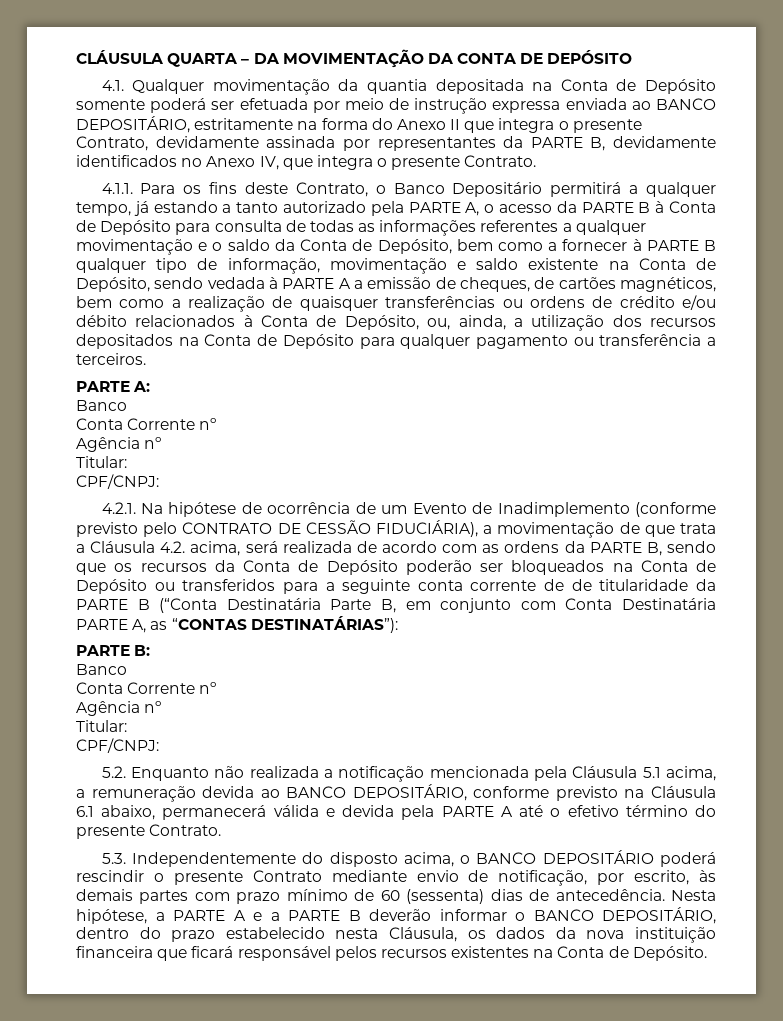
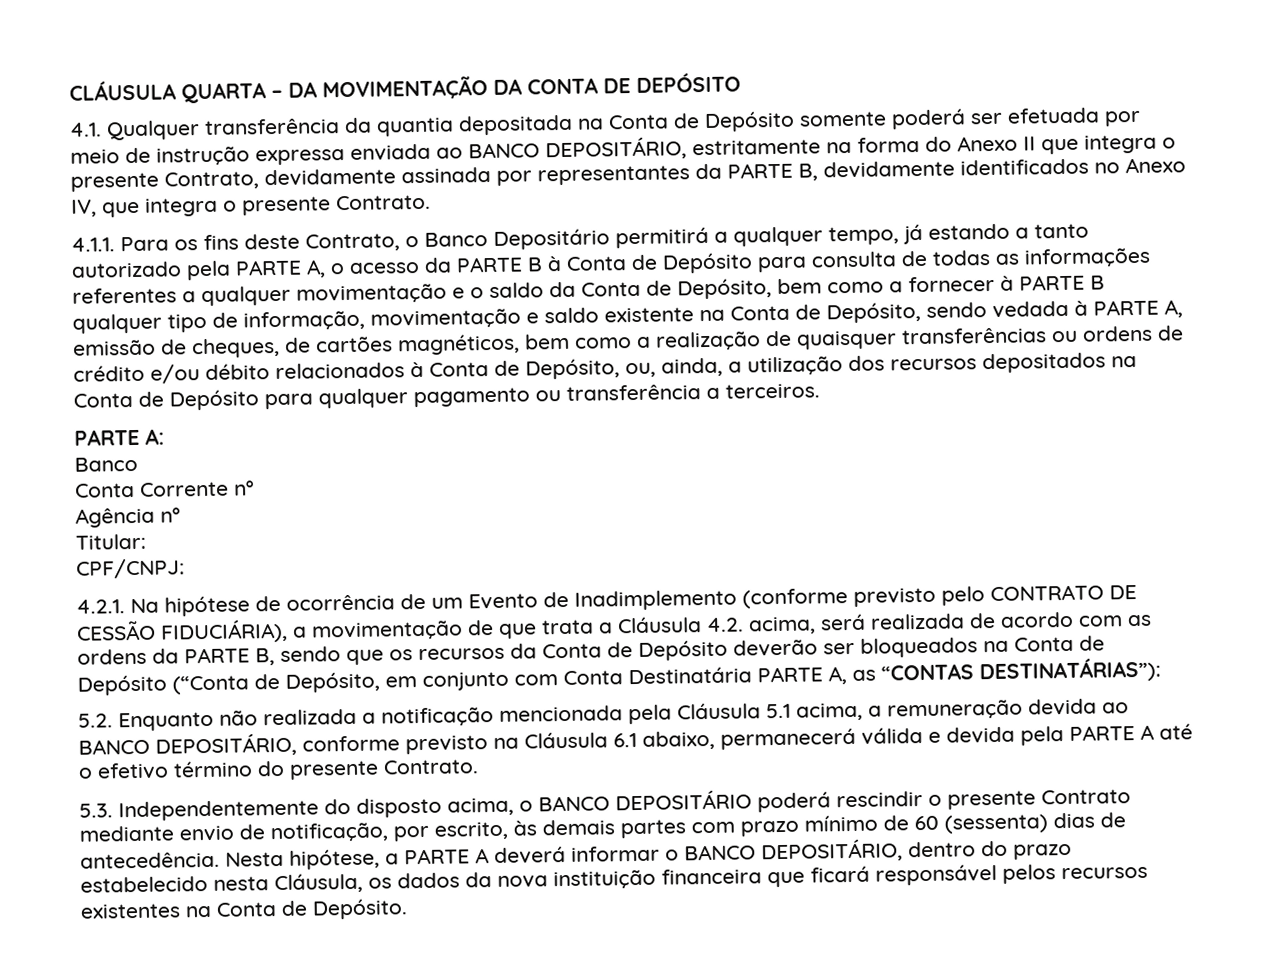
[212,79,330,95] movimentação -> [204,118,340,135] transferência
[338,278,363,289] A a -> [1164,299,1183,318] A,
[405,560,472,575] poderão -> [733,639,818,657] deverão
[154,579,716,594] [76,598,396,613] ou transferidos para a seguinte conta corrente de de titularidade da PARTE B (“Conta Destinatária Parte B, -> [172,671,380,695] (“Conta de Depósito,
[76,645,151,656] [76,664,127,675] [76,682,217,694] [76,701,162,716] [76,720,127,732] [76,738,159,753] // PARTE B: // Banco // Conta Corrente nº // Agência nº // Titular: // CPF/CNPJ: -> (1161, 670) none
[253,909,431,921] e a PARTE B deverão -> [494,846,566,865] deverá

